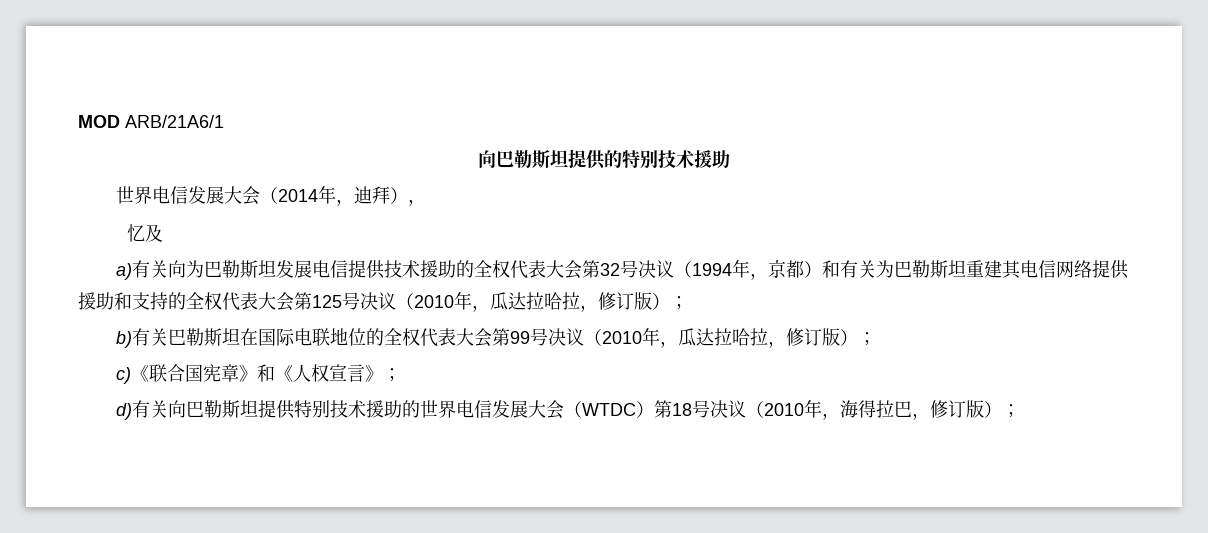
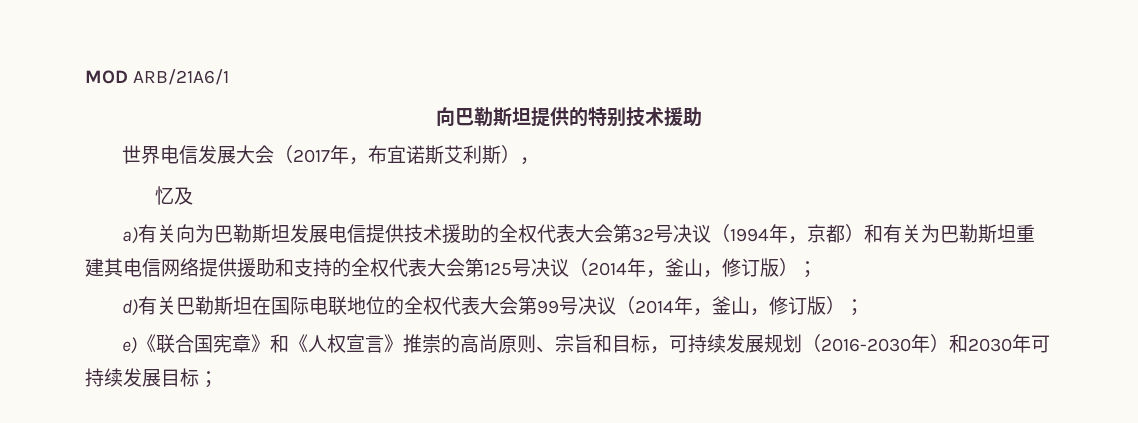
[277,185,390,206] 2014年，迪拜 -> [293,145,502,165] 2017年，布宜诺斯艾利斯
[414,291,688,312] [115,331,132,348] 2010年，瓜达拉哈拉，修订版）； // b) -> [588,258,817,278] [122,299,139,316] 2014年，釜山，修订版）； // d)
[601,327,876,348] [115,367,131,384] 2010年，瓜达拉哈拉，修订版）； // c) -> [635,296,865,316] [122,337,138,354] 2014年，釜山，修订版）； // e)
[382,368,401,382] [115,399,1002,420] ； // d)有关向巴勒斯坦提供特别技术援助的世界电信发展大会（WTDC）第18号决议（2010年，海得拉巴，修订版） -> [403,334,1051,354] [85,368,199,387] 推崇的高尚原则、宗旨和目标，可持续发展规划（2016-2030年）和2030年可持续发展目标

